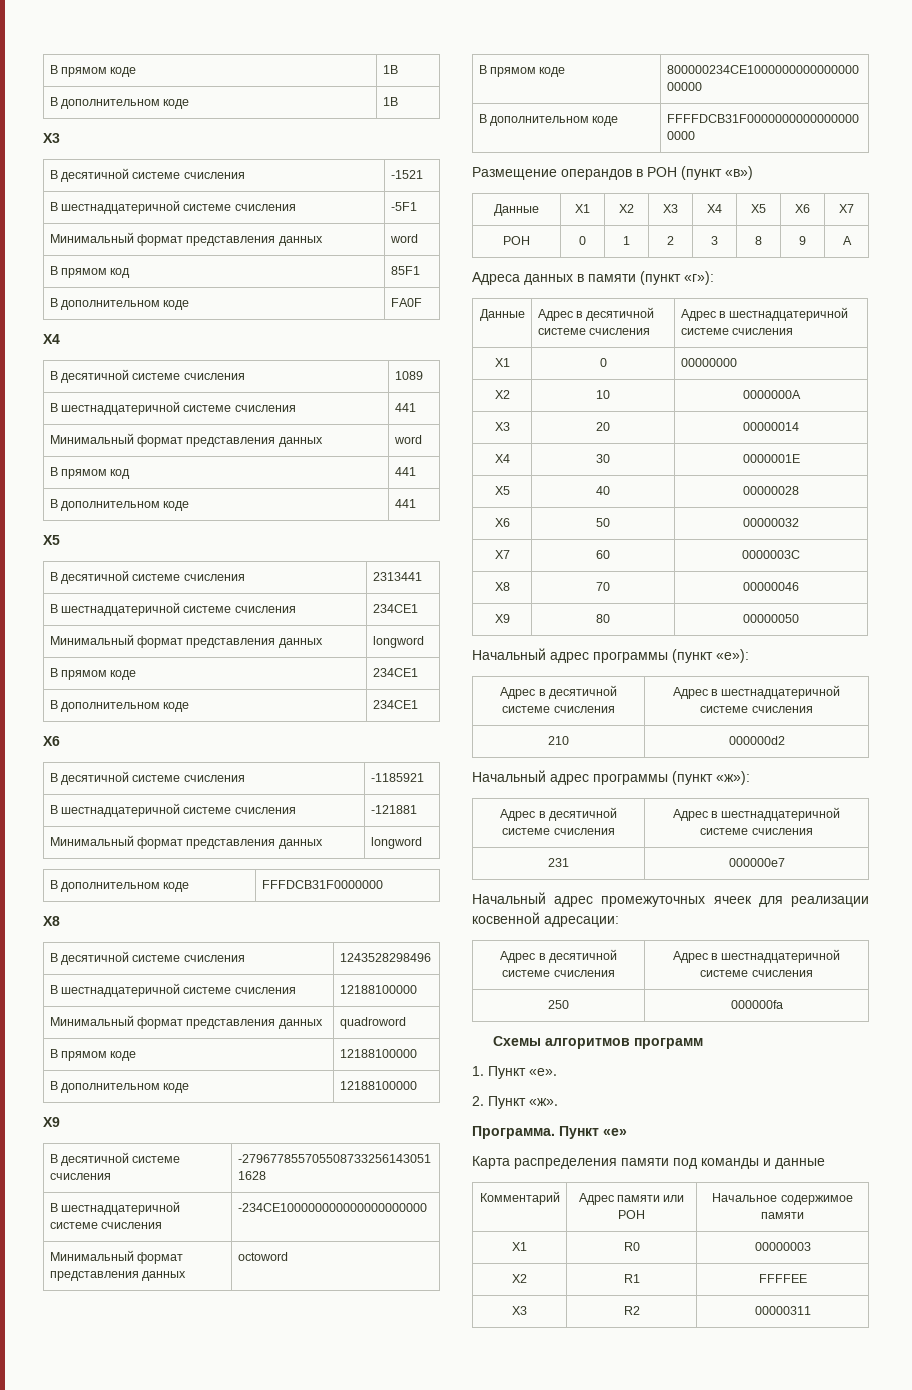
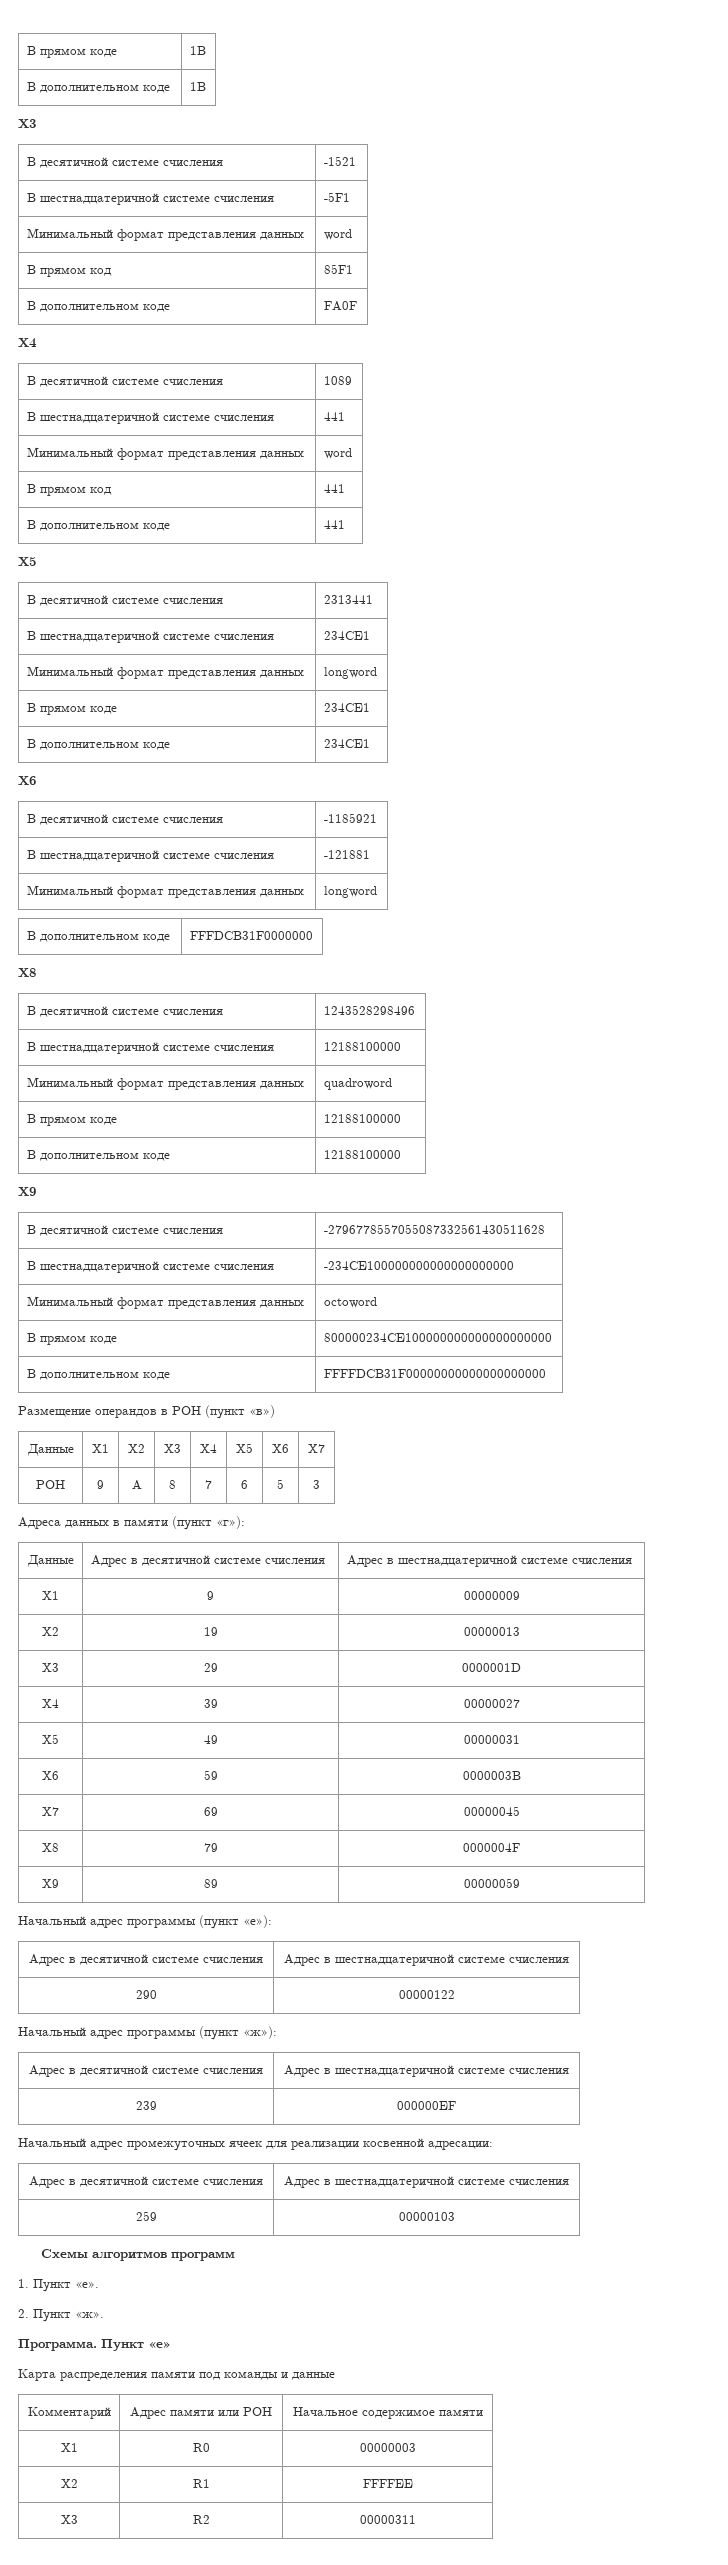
[579,236,586,245] [623,236,630,245] [667,236,674,245] [711,236,718,245] [755,236,762,245] [799,236,806,245] [842,236,852,245] 0 | 1 | 2 | 3 | 8 | 9 | A -> [97,1480,104,1489] [131,1480,142,1490] [169,1480,176,1489] [205,1480,212,1489] [241,1480,248,1489] [277,1479,284,1489] [313,1480,320,1489] 9 | A | 8 | 7 | 6 | 5 | 3
[599,358,607,367] [680,358,737,367] [494,390,510,399] [596,390,610,399] [742,390,801,399] [494,422,510,431] [596,422,610,431] [743,422,799,431] [494,454,510,463] [596,454,610,463] [742,454,800,463] [494,486,510,495] [596,486,610,495] [743,486,799,495] [494,518,510,527] [596,518,610,527] [743,518,799,527] 0 | 00000000 // X2 | 10 | 0000000A // X3 | 20 | 00000014 // X4 | 30 | 0000001E // X5 | 40 | 00000028 // X6 | 50 | 00000032 -> [206,1591,214,1600] [463,1591,520,1600] [42,1627,59,1636] [203,1627,218,1636] [463,1627,520,1636] [42,1663,59,1672] [203,1663,218,1672] [462,1663,521,1672] [42,1699,59,1708] [203,1699,218,1708] [463,1699,520,1708] [42,1734,59,1744] [203,1735,218,1744] [463,1735,520,1744] [42,1771,59,1780] [203,1770,218,1780] [462,1771,521,1780] 9 | 00000009 // X2 | 19 | 00000013 // X3 | 29 | 0000001D // X4 | 39 | 00000027 // X5 | 49 | 00000031 // X6 | 59 | 0000003B
[596,550,610,559] [742,550,800,559] 60 | 0000003C -> [203,1807,218,1816] [463,1806,520,1816] 69 | 00000045
[596,582,610,591] [743,582,799,591] 70 | 00000046 -> [203,1843,218,1852] [463,1843,520,1852] 79 | 0000004F
[596,614,610,623] [743,614,799,623] 80 | 00000050 -> [203,1879,218,1888] [463,1878,520,1888] 89 | 00000059
[548,736,569,745] [728,736,785,745] 210 | 000000d2 -> [135,1990,157,1999] [398,1990,455,1999] 290 | 00000122
[548,858,569,867] [728,858,785,867] 231 | 000000e7 -> [135,2101,157,2110] [397,2101,456,2110] 239 | 000000EF
[548,1000,569,1009] [730,1000,783,1009] 250 | 000000fa -> [135,2211,157,2221] [398,2212,455,2221] 259 | 00000103

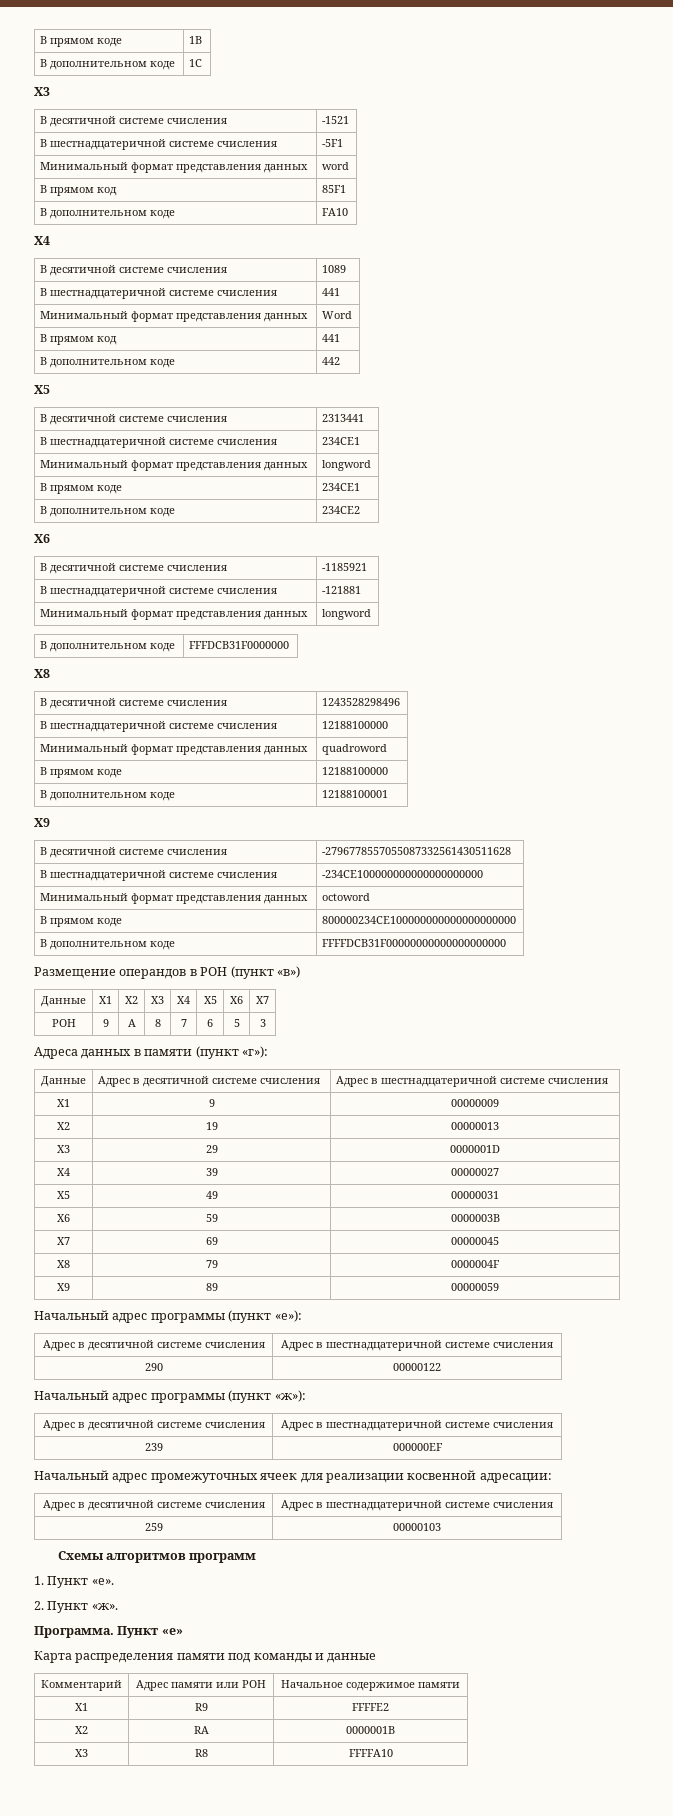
[189,82,206,91] 1B -> [189,59,203,67] 1C
[323,301,357,311] FA0F -> [322,208,349,216] FA10
[323,448,352,459] word -> [322,311,353,319] Word
[323,520,345,529] 441 -> [322,357,341,365] 442
[323,739,370,748] 234CE1 -> [322,506,361,514] 234CE2
[323,1150,401,1159] 12188100000 -> [322,790,389,798] 12188100001
[192,2443,210,2452] [359,2443,416,2452] [60,2479,78,2488] [192,2479,210,2488] [362,2479,413,2488] [60,2515,78,2524] [192,2515,210,2524] [359,2515,416,2524] R0 | 00000003 // X2 | R1 | FFFFEE // X3 | R2 | 00000311 -> [194,1703,208,1711] [352,1703,389,1711] [75,1726,88,1734] [193,1726,209,1734] [346,1726,395,1734] [75,1749,88,1757] [194,1749,208,1757] [348,1749,393,1757] R9 | FFFFE2 // X2 | RA | 0000001B // X3 | R8 | FFFFA10

